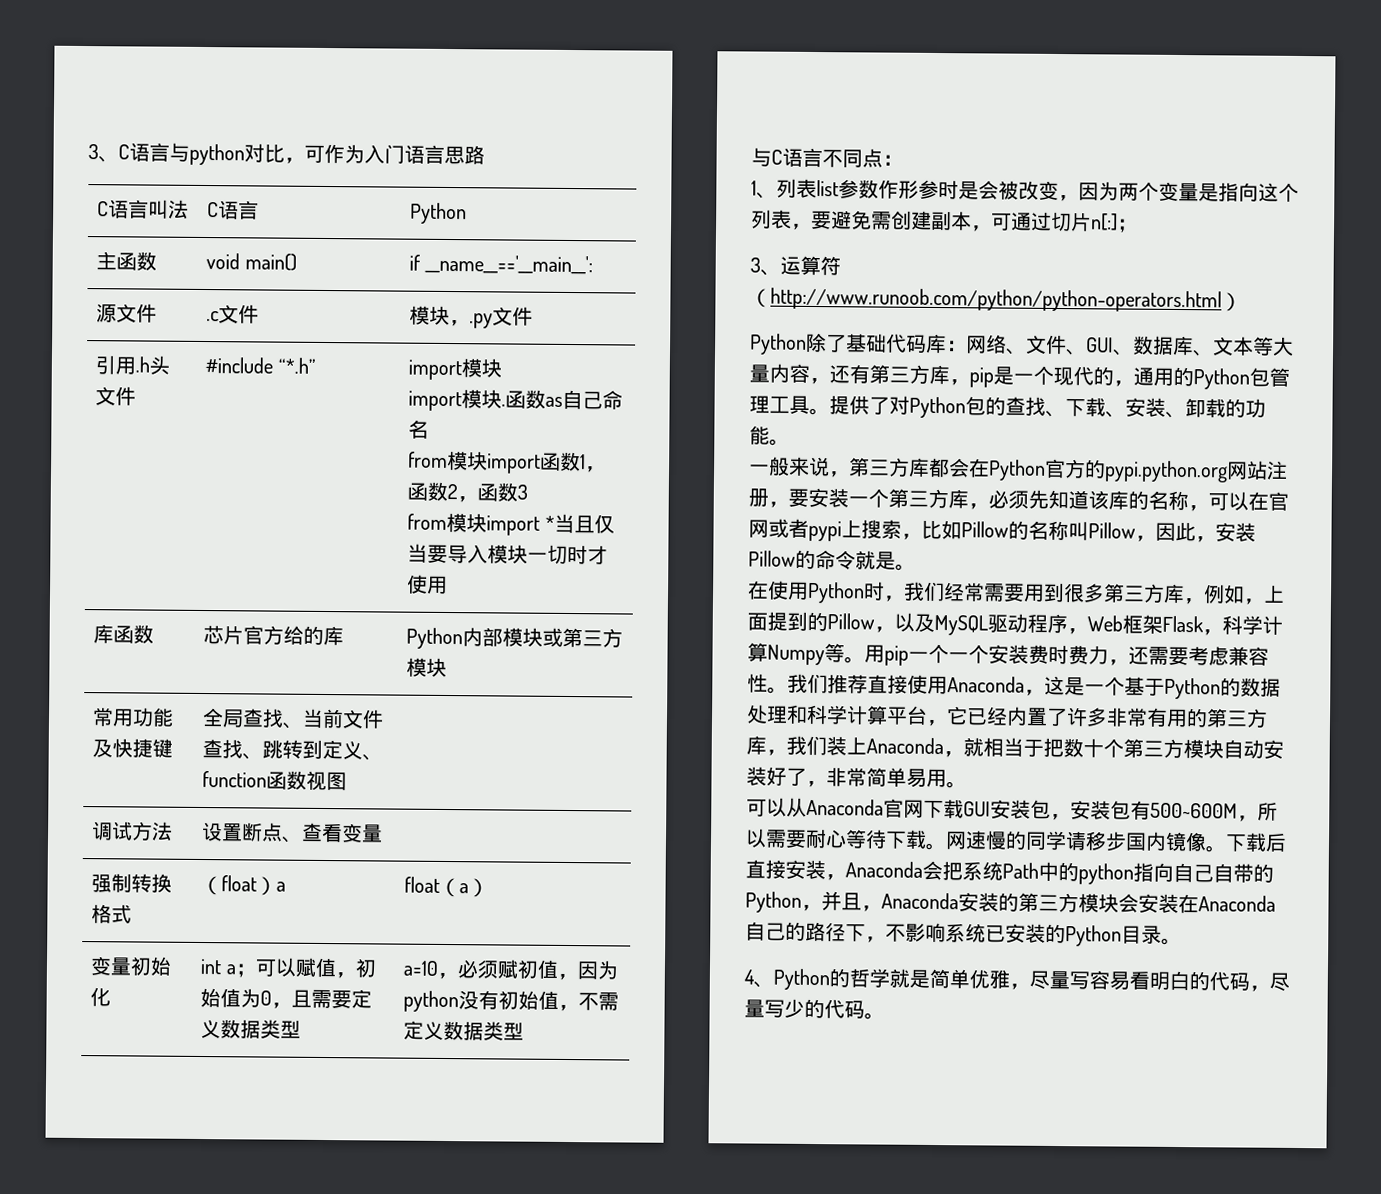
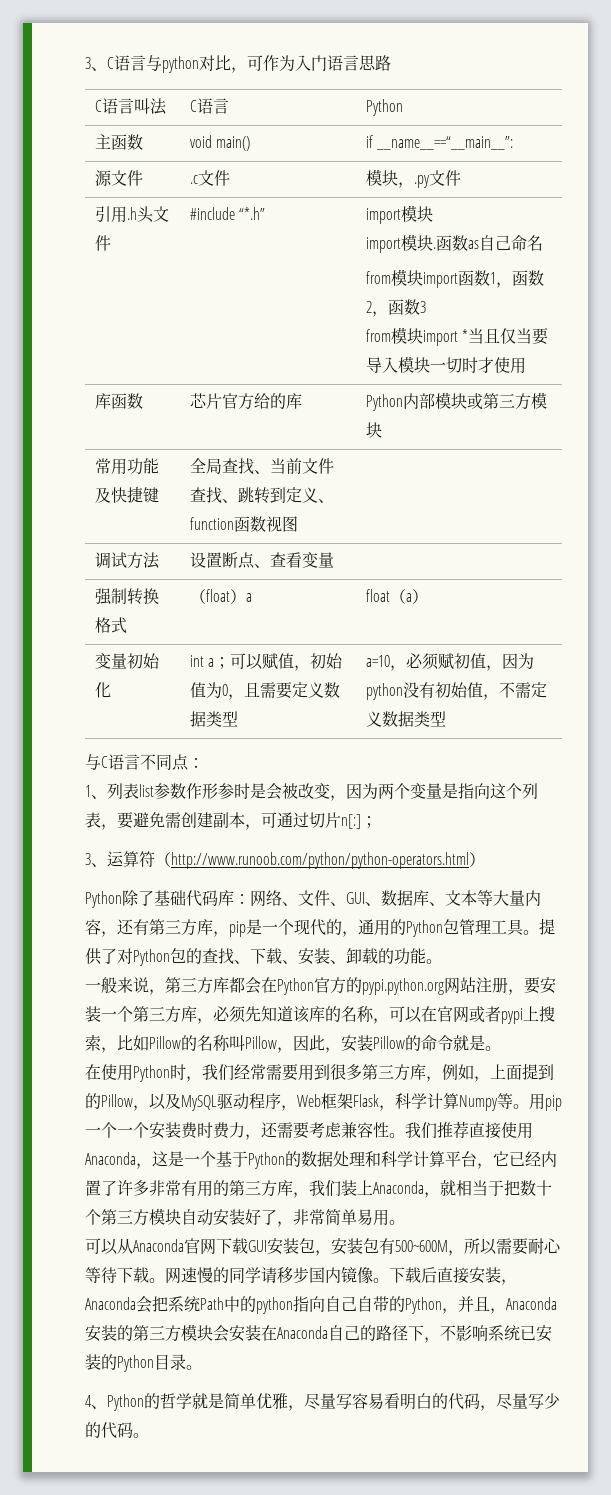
[423,254,593,275] __name__=='__main__': -> [376,136,514,150] __name__==“__main__”:

